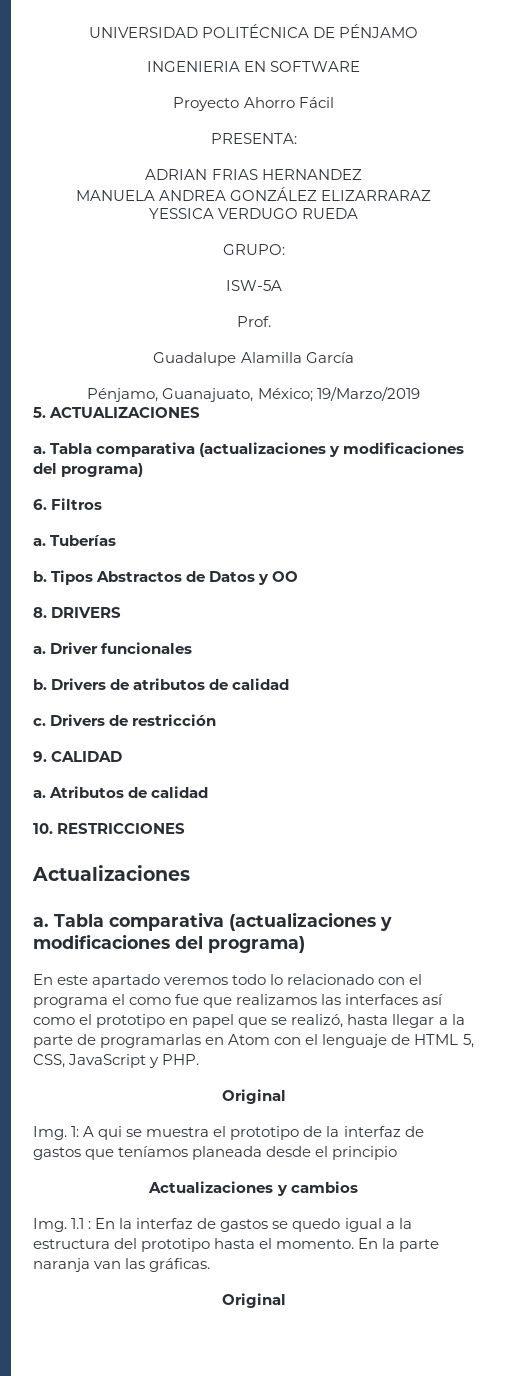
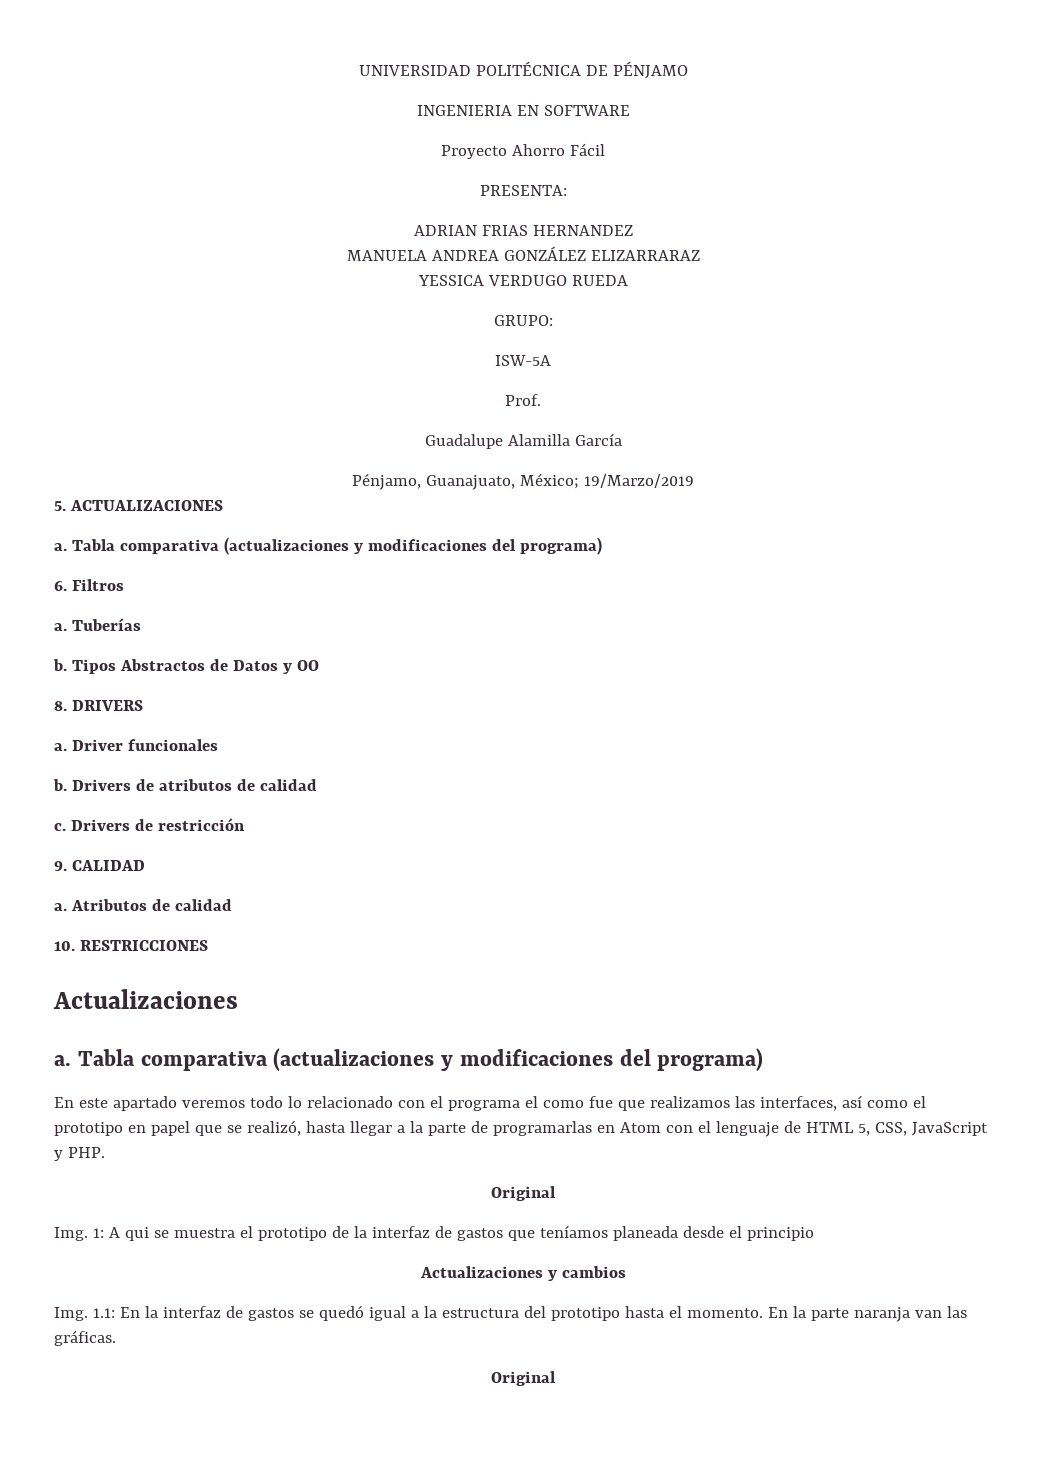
[345,994,419,1005] interfaces -> [759,1096,837,1111] interfaces,
[71,1218,92,1229] 1.1 : -> [92,1308,115,1318] 1.1:
[292,1218,341,1232] quedo -> [318,1305,364,1321] quedó

